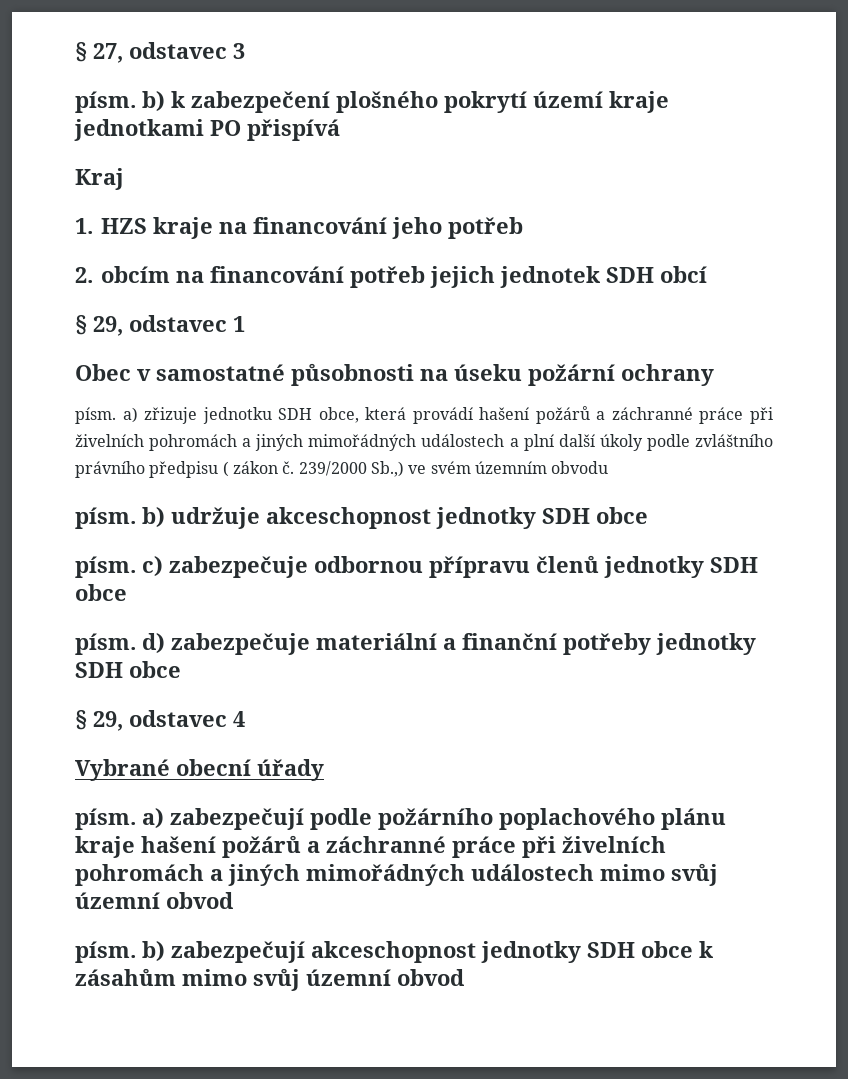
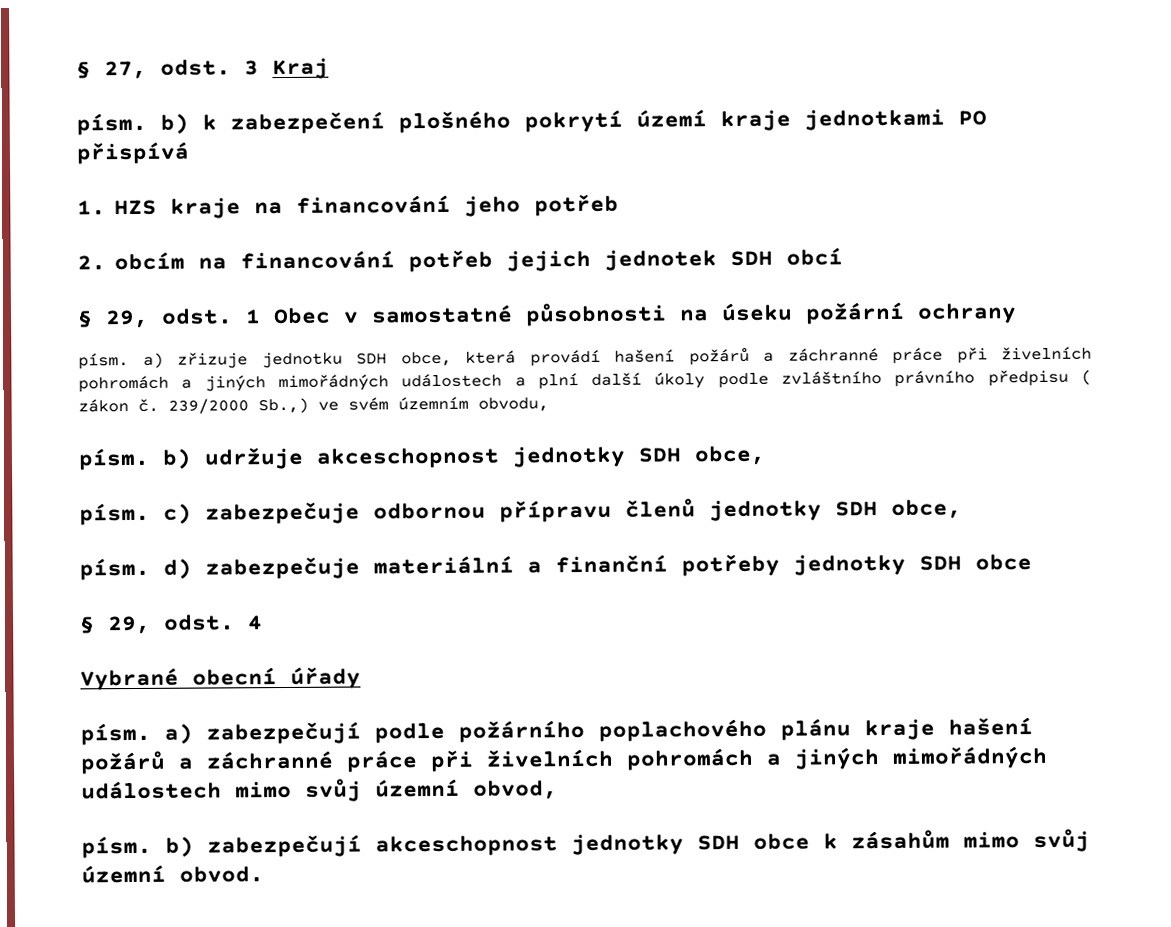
[129,42,227,59] odstavec -> [160,59,231,76] odst.
(245, 51) none -> [272,57,329,80] Kraj
[75,168,124,190] // Kraj -> (190, 153) none
[129,315,227,332] odstavec -> [161,308,233,325] odst.
(245, 324) // -> (261, 316) none
[551,461,609,474] obvodu -> [478,397,549,412] obvodu,
[596,507,648,524] obce -> [694,445,766,466] obce,
[75,584,127,601] obce -> [891,499,962,519] obce,
[129,710,227,727] odstavec -> [163,614,235,631] odst.
[166,892,233,909] obvod -> [473,780,558,800] obvod,
[397,969,464,986] obvod -> [179,866,264,883] obvod.

